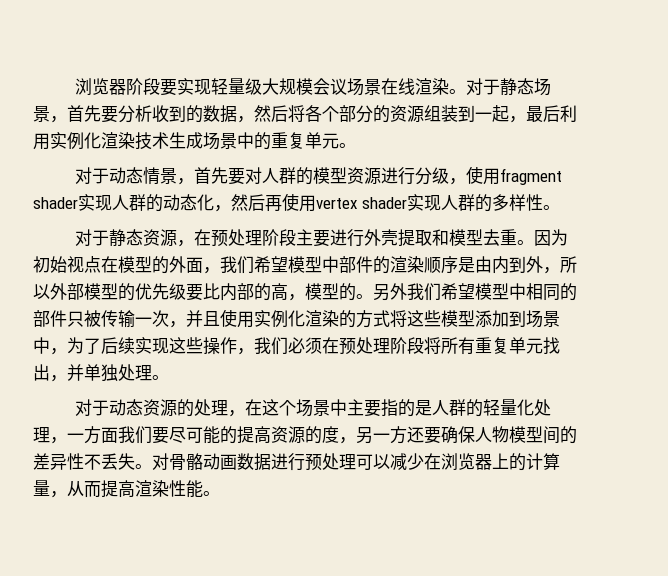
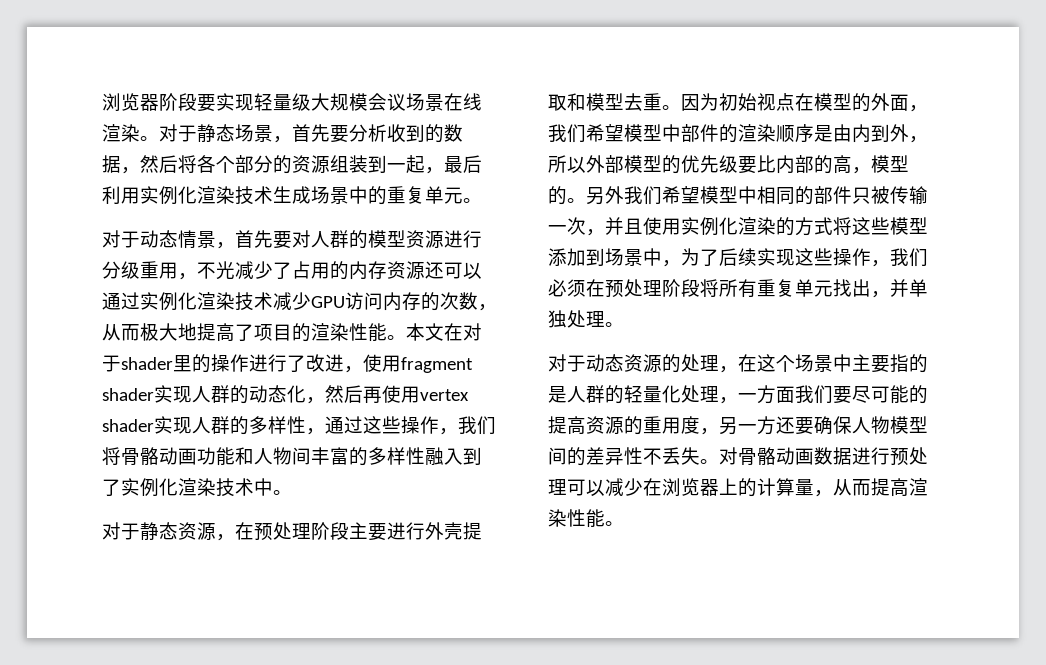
(450, 175) none -> [140,261,482,280] [102,292,497,311] [102,323,482,342] [102,354,344,373] 重用，不光减少了占用的内存资源还可以通过实例化渲染技术减少GPU访问内存的次数，从而极大地提高了项目的渲染性能。本文在对于shader里的操作进行了改进
(543, 202) none -> [306,416,496,435] [102,447,482,466] [102,478,273,497] ，通过这些操作，我们将骨骼动画功能和人物间丰富的多样性融入到了实例化渲染技术中
(322, 435) none -> [643,416,681,434] 重用

